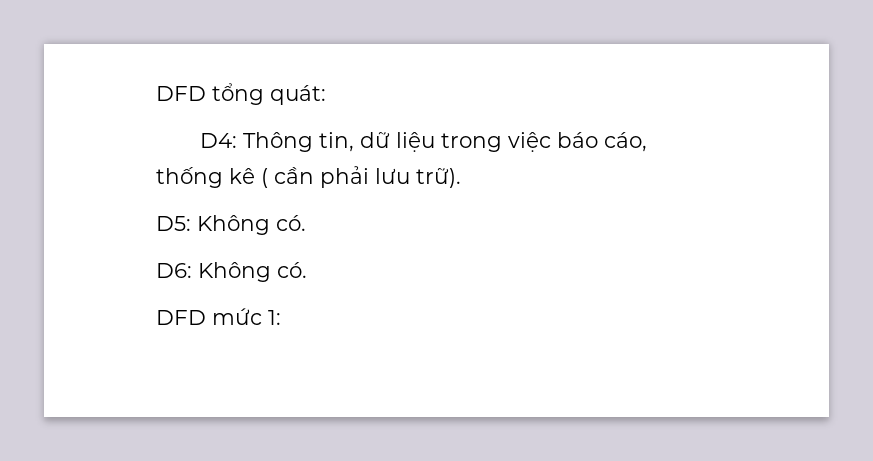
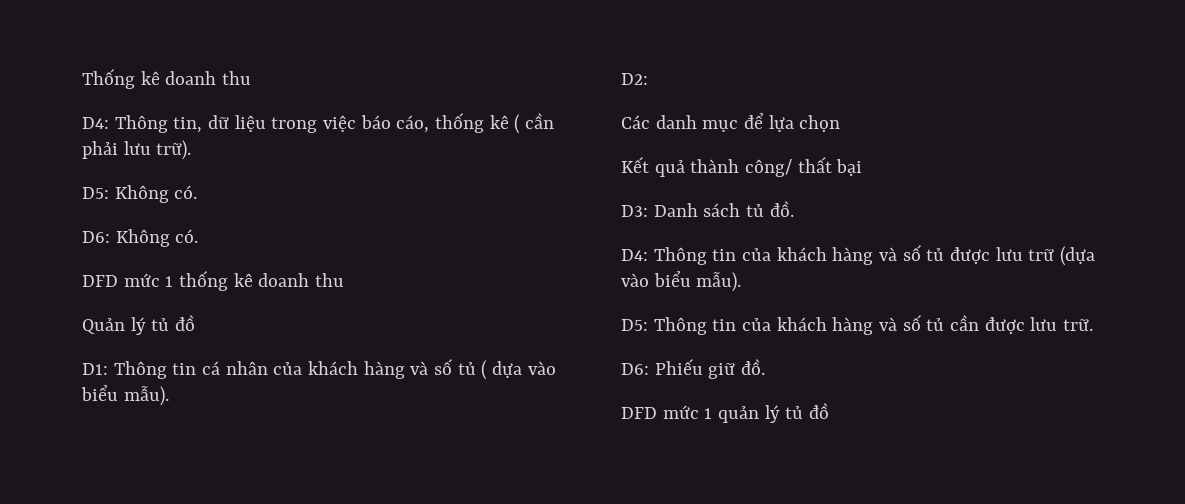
[156,83,326,105] DFD tổng quát: -> [82,69,252,89] Thống kê doanh thu
[268,310,281,325] 1: -> [165,271,345,291] [82,315,196,335] [82,359,556,380] [81,385,169,406] [621,73,648,85] [621,113,841,132] [621,157,863,177] [621,201,794,217] [621,245,1096,266] [621,271,742,292] [621,315,1094,335] [621,359,766,379] [621,403,830,423] 1 thống kê doanh thu // Quản lý tủ đồ // D1: Thông tin cá nhân của khách hàng và số tủ ( dựa vào biểu mẫu). // D2: // Các danh mục để lựa chọn // Kết quả thành công/ thất bại // D3: Danh sách tủ đồ. // D4: Thông tin của khách hàng và số tủ được lưu trữ (dựa vào biểu mẫu). // D5: Thông tin của khách hàng và số tủ cần được lưu trữ. // D6: Phiếu giữ đồ. // DFD mức 1 quản lý tủ đồ

